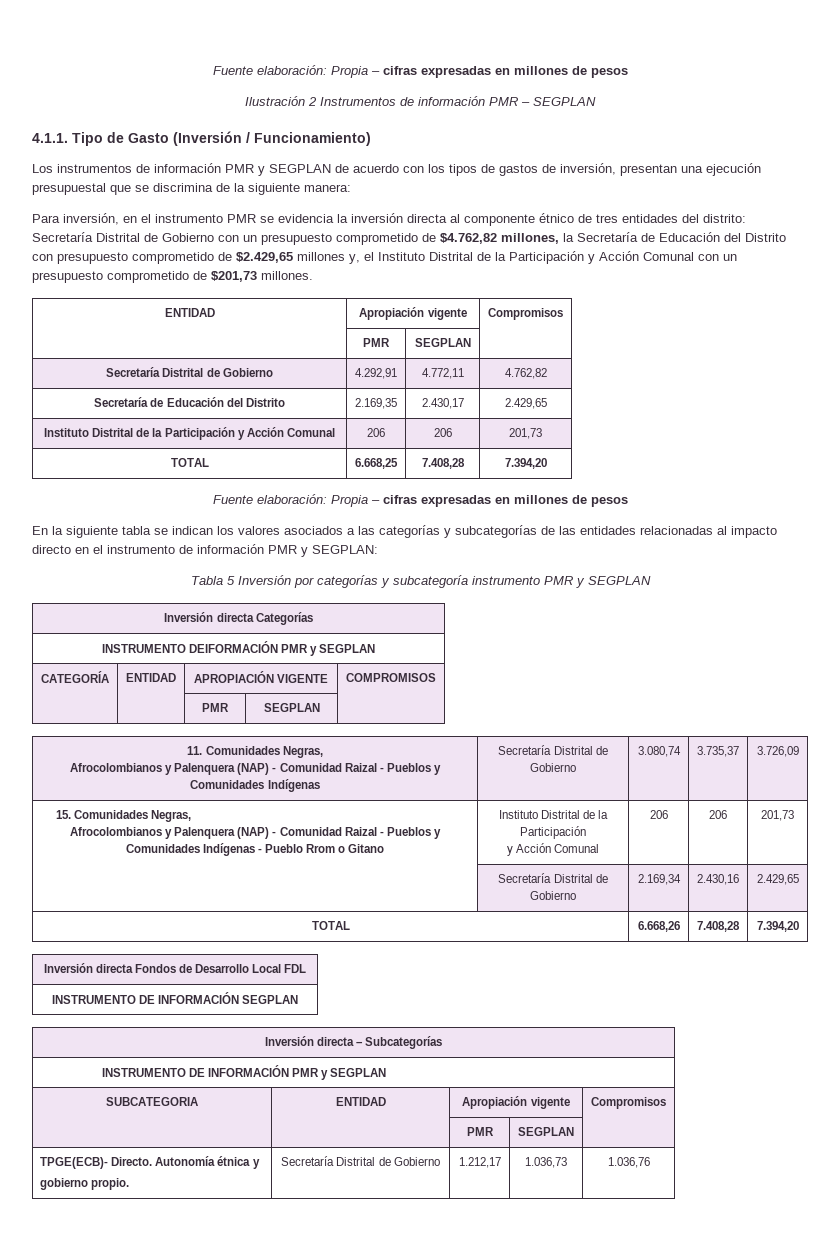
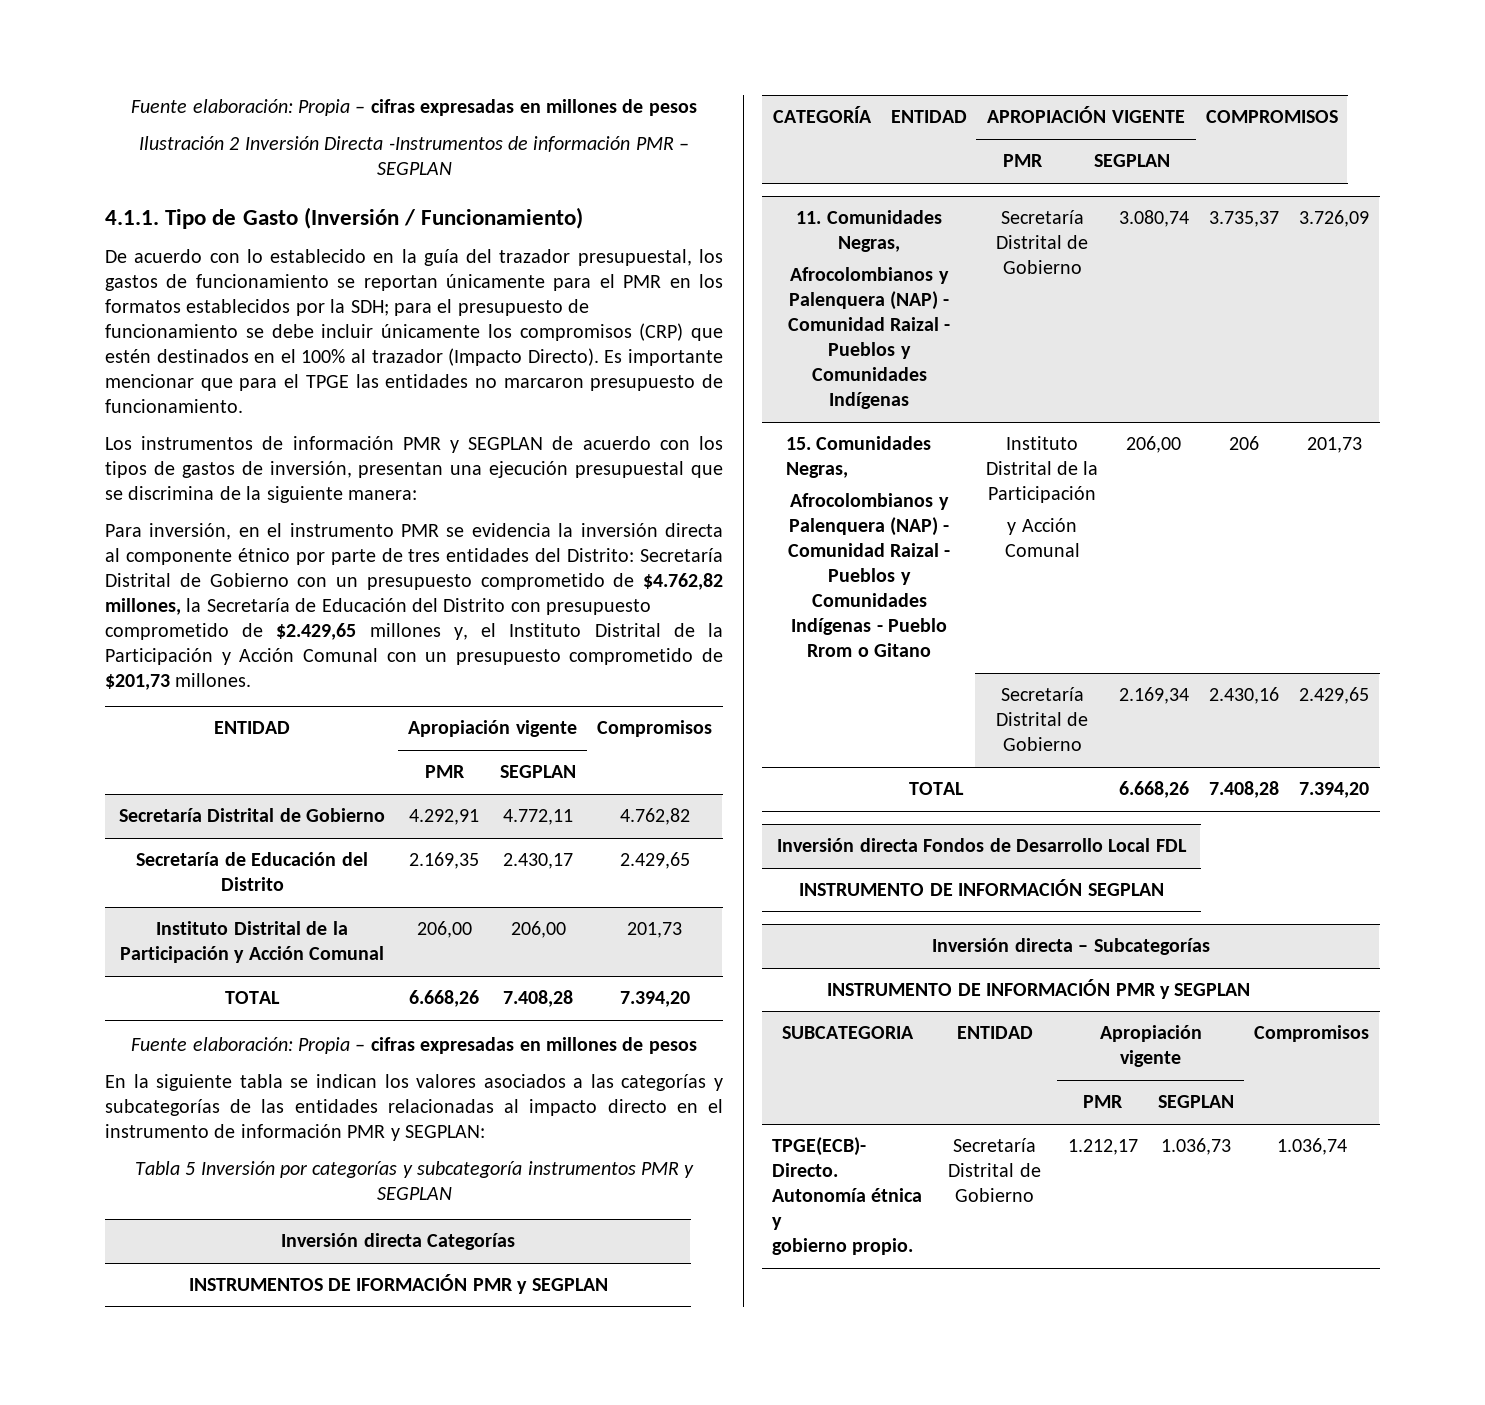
[320,97,396,106] Instrumentos -> [244,136,503,150] Inversión Directa -Instrumentos
(371, 139) none -> [105,249,723,266] [105,274,723,291] [105,299,590,316] [105,323,723,341] [105,348,724,366] [105,374,723,391] [105,399,243,413] // De acuerdo con lo establecido en la guía del trazador presupuestal, los gastos de funcionamiento se reportan únicamente para el PMR en los formatos establecidos por la SDH; para el presupuesto de funcionamiento se debe incluir únicamente los compromisos (CRP) que estén destinados en el 100% al trazador (Impacto Directo). Es importante mencionar que para el TPGE las entidades no marcaron presupuesto de funcionamiento.
(574, 218) none -> [295,549,376,565] por parte
[703,214,746,223] distrito: -> [567,548,635,562] Distrito:
[367,428,385,437] [433,428,452,437] 206 | 206 -> [416,921,472,938] [510,921,566,938] 206,00 | 206,00
[355,458,398,469] 6.668,25 -> [409,990,479,1007] 6.668,26
[471,576,540,585] instrumento -> [527,1161,636,1175] instrumentos
[101,641,278,653] INSTRUMENTO DEIFORMACIÓN -> [188,1274,468,1291] INSTRUMENTOS DE IFORMACIÓN
[649,810,668,819] 206 -> [1126,436,1181,453] 206,00
[607,1157,650,1168] 1.036,76 -> [1276,1138,1347,1155] 1.036,74

